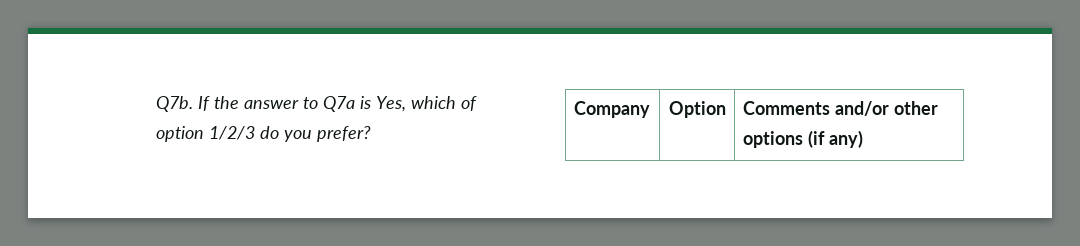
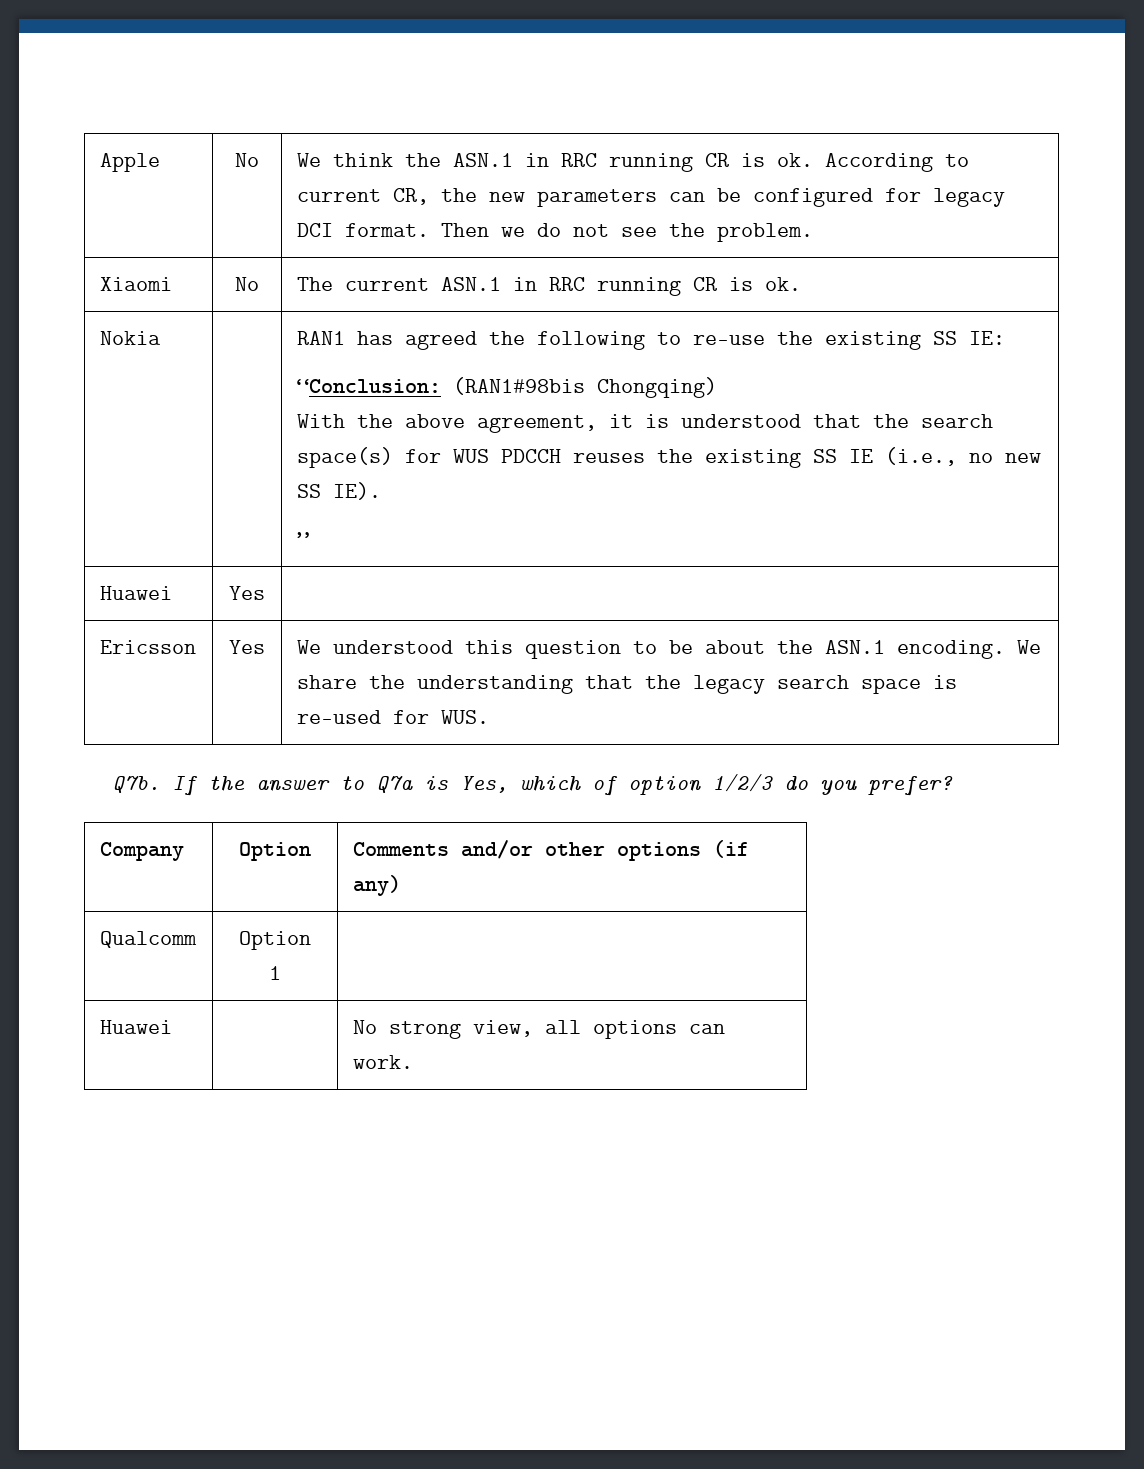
(155, 104) none -> [99,153,160,172] [235,153,259,167] [296,153,969,172] [296,188,1005,207] [296,223,813,242] [99,277,172,291] [235,277,259,291] [296,277,801,296] [99,331,161,345] [296,331,1005,350] [296,377,717,398] [296,414,993,433] [296,447,1041,468] [296,482,381,500] [296,532,309,546] [99,586,172,600] [229,586,265,600] [99,640,196,654] [229,640,265,654] [296,640,1041,659] [296,675,957,694] [296,710,489,724] Apple | No | We think the ASN.1 in RRC running CR is ok. According to current CR, the new parameters can be configured for legacy DCI format. Then we do not see the problem. // Xiaomi | No | The current ASN.1 in RRC running CR is ok. // Nokia | | RAN1 has agreed the following to re-use the existing SS IE: // “Conclusion: (RAN1#98bis Chongqing) // With the above agreement, it is understood that the search space(s) for WUS PDCCH reuses the existing SS IE (i.e., no new SS IE). // ” // Huawei | Yes | // Ericsson | Yes | We understood this question to be about the ASN.1 encoding. We share the understanding that the legacy search space is re-used for WUS. //
(863, 139) none -> [99,931,197,948] [239,931,311,950] [269,966,281,980] [99,1020,172,1034] [352,1020,725,1039] [352,1055,413,1069] // Qualcomm | Option 1 | // Huawei | | No strong view, all options can work.

